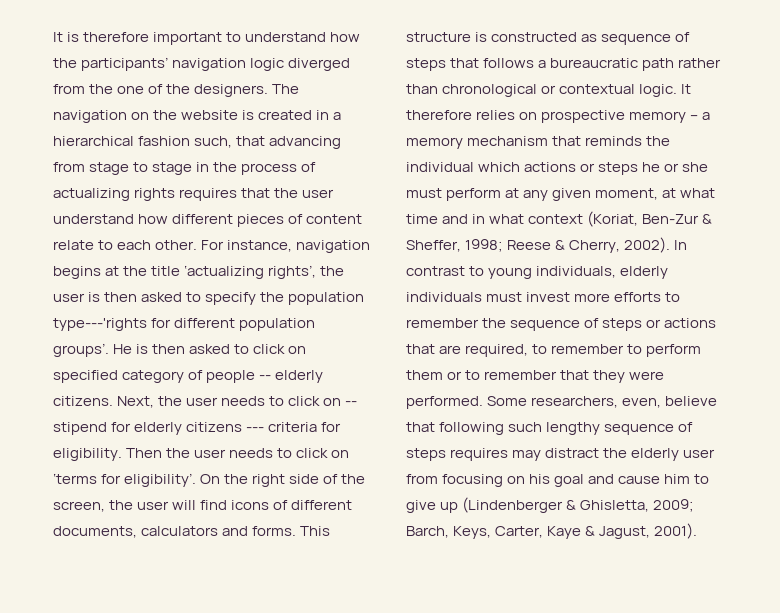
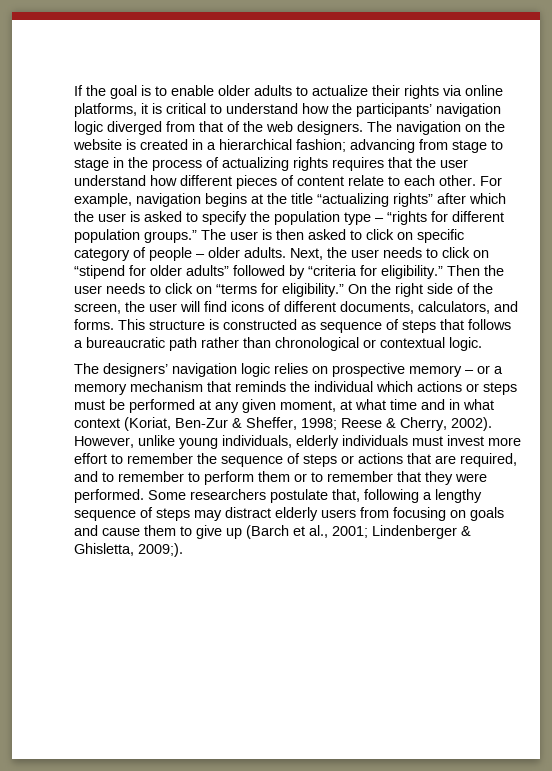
[53,32,223,45] It is therefore important -> [74,85,503,99] [74,103,206,117] If the goal is to enable older adults to actualize their rights via online platforms, it is critical
[89,84,191,94] the one of the -> [199,121,293,132] that of the web
[138,136,266,148] fashion such, that -> [296,139,346,152] fashion;
[227,240,293,252] instance, -> [74,193,132,207] example,
[184,265,317,279] ‘actualizing rights’, -> [317,193,506,207] “actualizing rights” after which
[104,292,138,302] then -> (140, 216) none
[53,318,316,331] [53,343,133,357] type---'rights for different population groups’. He -> [344,211,504,225] [74,229,258,243] type – “rights for different population groups.” The user
[53,370,118,383] specified -> [417,229,464,243] specific
[259,370,324,383] [53,396,113,406] -- elderly citizens. -> [196,247,286,258] – older adults.
[345,401,358,406] [53,422,342,435] [53,448,122,461] -- stipend for elderly citizens --- criteria for eligibility. -> [74,265,443,279] “stipend for older adults” followed by “criteria for eligibility.”
[53,473,197,487] ‘terms for eligibility’. -> [216,283,344,297] “terms for eligibility.”
[141,526,219,536] calculators -> [418,301,490,314] calculators,
[681,84,692,94] [406,110,472,120] It therefore -> [74,363,270,377] // The designers’ navigation logic
(699, 117) none -> [477,365,490,374] or
[642,162,709,172] [406,188,502,201] he or she must perform -> [74,399,195,413] must be performed
[674,240,688,250] [406,266,485,276] In contrast to -> [74,435,175,448] However, unlike
[614,292,662,302] efforts -> [74,453,107,464] effort
(529, 350) none -> [74,471,98,482] and
[531,396,718,408] [406,422,543,435] researchers, even, believe that following such -> [190,489,432,503] researchers postulate that, following a
[450,448,509,461] requires -> (190, 514) none
[603,448,716,461] the elderly user -> [275,507,356,521] elderly users
[529,474,585,487] his goal -> [470,507,504,521] goals
[664,474,691,484] him -> [144,525,176,536] them
[462,497,695,513] [406,523,698,539] (Lindenberger & Ghisletta, 2009; Barch, Keys, Carter, Kaye & Jagust, 2001). -> [246,525,471,539] [74,543,183,557] (Barch et al., 2001; Lindenberger & Ghisletta, 2009;).

